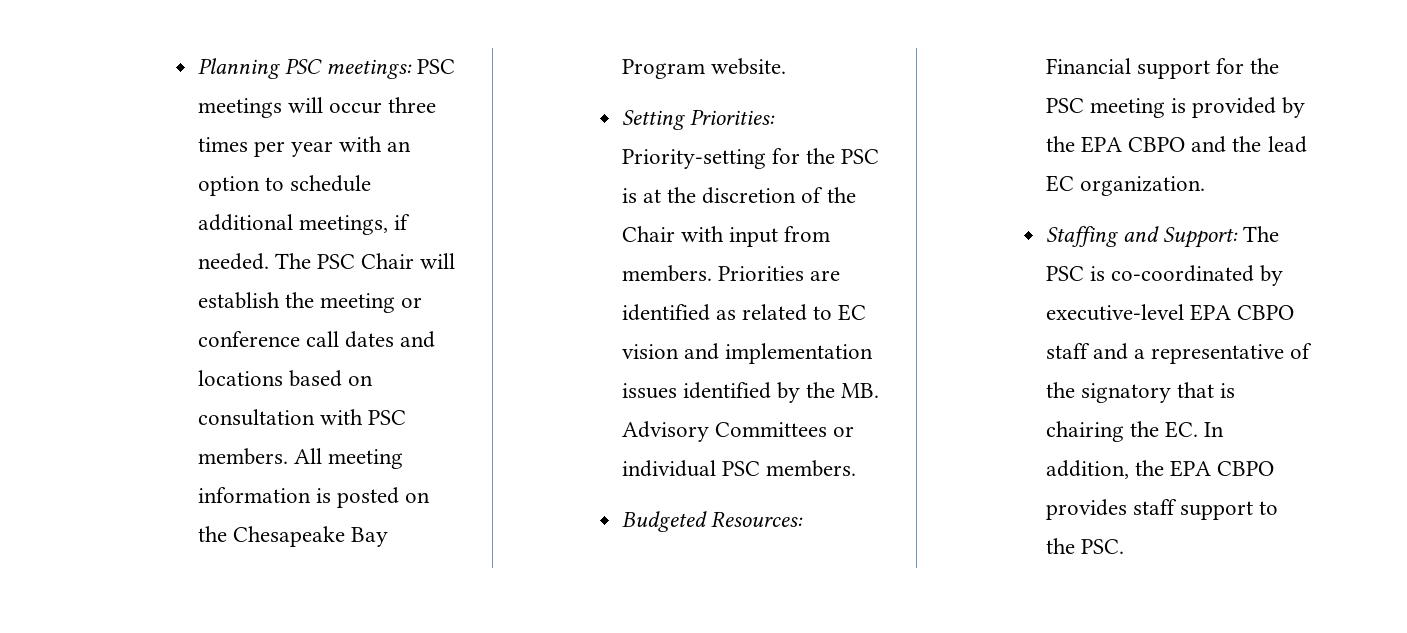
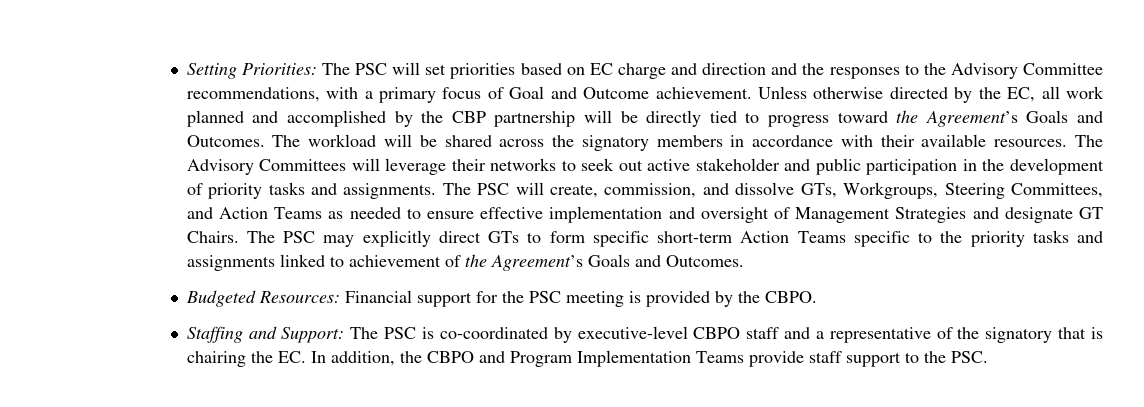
[197,58,456,79] [197,97,437,118] [197,136,412,157] [197,175,372,196] [197,214,411,235] [197,253,456,270] [197,292,423,313] [197,331,436,348] [197,370,374,387] [197,409,407,426] [197,448,404,469] [197,487,431,508] [197,526,389,547] [621,58,786,79] [621,109,775,130] [621,148,880,169] [621,187,856,204] [621,226,831,247] [621,265,841,282] [621,304,867,321] [621,343,874,364] [621,382,880,403] [621,421,855,442] [621,460,857,477] Planning PSC meetings: PSC meetings will occur three times per year with an option to schedule additional meetings, if needed. The PSC Chair will establish the meeting or conference call dates and locations based on consultation with PSC members. All meeting information is posted on the Chesapeake Bay Program website. // Setting Priorities: Priority-setting for the PSC is at the discretion of the Chair with input from members. Priorities are identified as related to EC vision and implementation issues identified by the MB. Advisory Committees or individual PSC members. -> [186,62,1103,79] [186,86,1104,103] [186,110,1104,127] [186,134,1103,151] [186,158,1104,175] [186,182,1103,199] [186,206,1103,223] [186,230,1103,247] [186,254,744,271] Setting Priorities: The PSC will set priorities based on EC charge and direction and the responses to the Advisory Committee recommendations, with a primary focus of Goal and Outcome achievement. Unless otherwise directed by the EC, all work planned and accomplished by the CBP partnership will be directly tied to progress toward the Agreement’s Goals and Outcomes. The workload will be shared across the signatory members in accordance with their available resources. The Advisory Committees will leverage their networks to seek out active stakeholder and public participation in the development of priority tasks and assignments. The PSC will create, commission, and dissolve GTs, Workgroups, Steering Committees, and Action Teams as needed to ensure effective implementation and oversight of Management Strategies and designate GT Chairs. The PSC may explicitly direct GTs to form specific short-term Action Teams specific to the priority tasks and assignments linked to achievement of the Agreement’s Goals and Outcomes.
[1080,136,1307,153] [1045,175,1205,196] EPA CBPO and the lead EC organization. -> [764,291,817,303] CBPO.
[1189,304,1231,321] EPA -> (688, 332) none
[1170,460,1275,477] [1045,499,1127,520] EPA CBPO provides -> [426,350,804,367] CBPO and Program Implementation Teams provide

